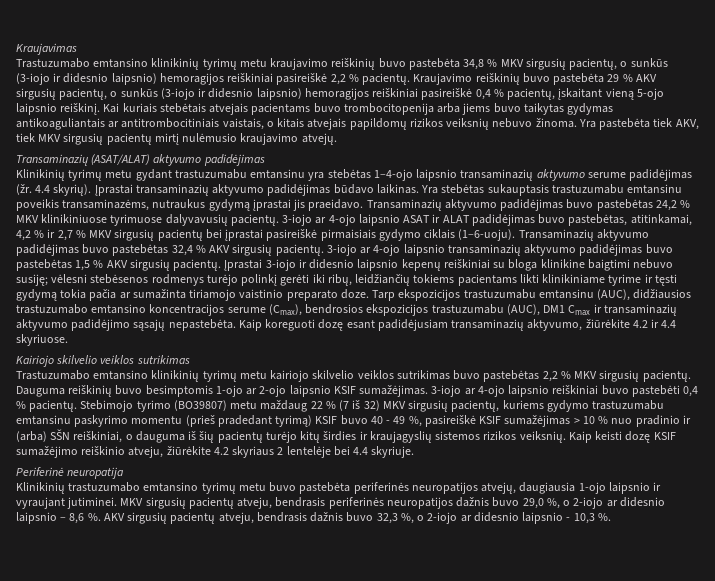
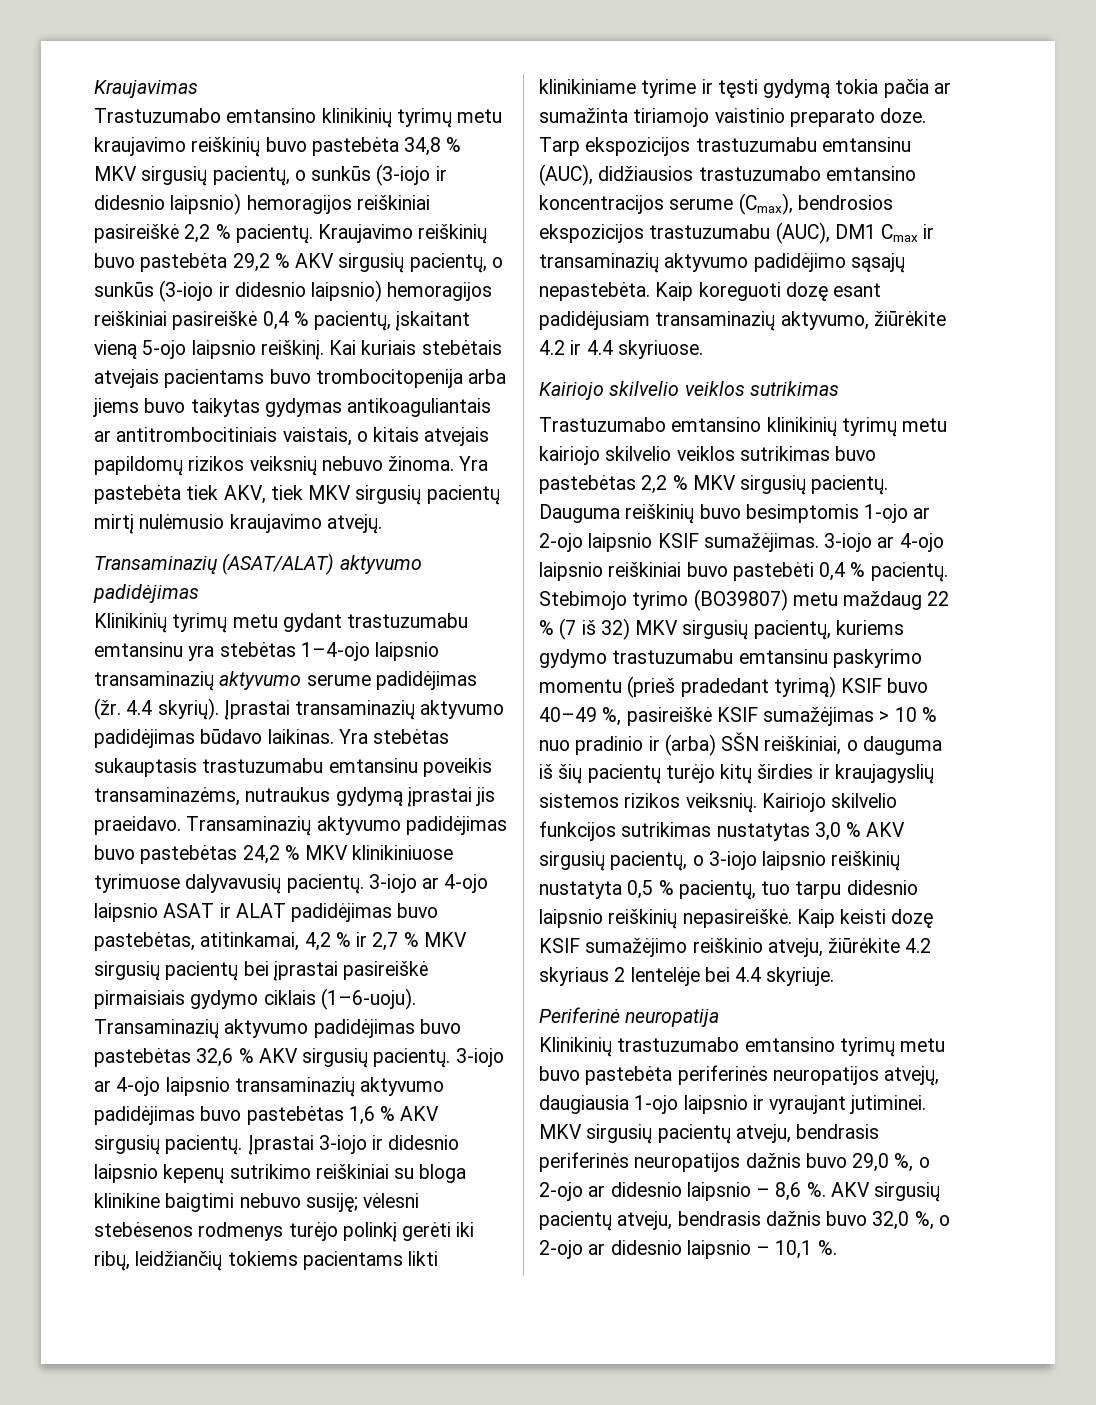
[607,74,620,82] 29 -> [232,253,270,272] 29,2
[171,245,193,256] 32,4 -> [196,1048,234,1067] 32,6
[75,260,91,271] 1,5 -> [348,1106,375,1125] 1,6
(441, 265) none -> [229,1164,311,1179] sutrikimo
[370,416,406,424] 40 - 49 -> [539,707,597,722] 40–49
(566, 437) none -> [761,793,898,812] [539,821,906,841] [539,851,901,871] [539,880,918,900] [539,909,792,929] Kairiojo skilvelio funkcijos sutrikimas nustatytas 3,0 % AKV sirgusių pacientų, o 3-iojo laipsnio reiškinių nustatyta 0,5 % pacientų, tuo tarpu didesnio laipsnio reiškinių nepasireiškė.
[573,497,604,509] 2-iojo -> [539,1182,583,1201] 2-ojo
[376,512,595,524] 32,3 %, o 2-iojo ar didesnio laipsnio - 10,3 -> [872,1211,950,1230] [539,1240,813,1259] 32,0 %, o 2-ojo ar didesnio laipsnio – 10,1

